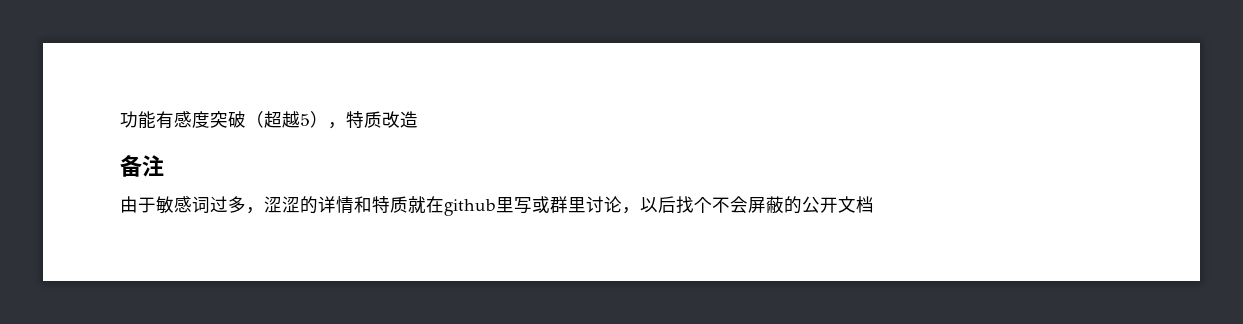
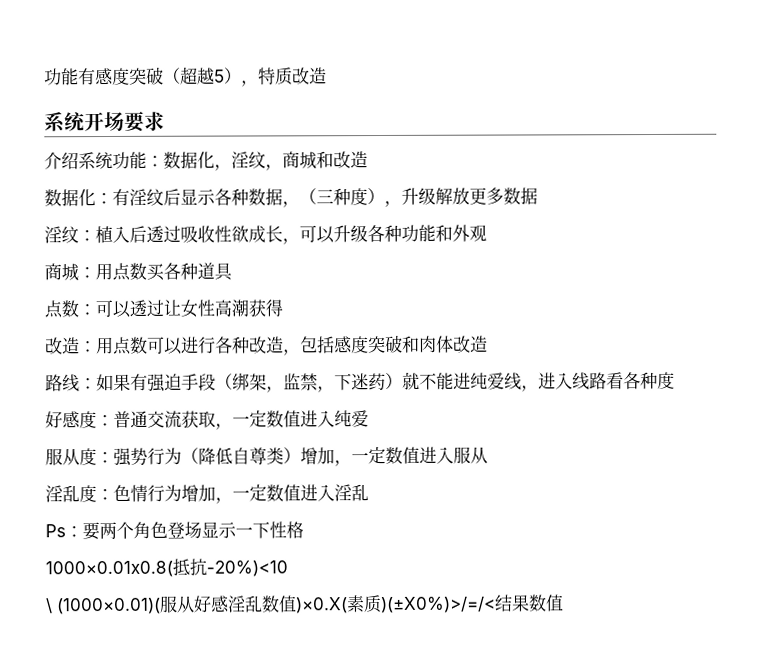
[120,155,164,177] [120,196,874,216] 备注 // 由于敏感词过多，涩涩的详情和特质就在github里写或群里讨论，以后找个不会屏蔽的公开文档 -> [44,111,165,133] [44,151,368,171] [44,187,538,208] [44,224,487,245] [44,262,233,282] [44,299,283,319] [45,334,488,356] [45,371,675,393] [45,410,369,430] [45,446,488,467] [45,484,369,504] [45,521,304,541] [45,558,288,578] [45,594,564,615] 系统开场要求 // 介绍系统功能：数据化，淫纹，商城和改造 // 数据化：有淫纹后显示各种数据，（三种度），升级解放更多数据 // 淫纹：植入后透过吸收性欲成长，可以升级各种功能和外观 // 商城：用点数买各种道具 // 点数：可以透过让女性高潮获得 // 改造：用点数可以进行各种改造，包括感度突破和肉体改造 // 路线：如果有强迫手段（绑架，监禁，下迷药）就不能进纯爱线，进入线路看各种度 // 好感度：普通交流获取，一定数值进入纯爱 // 服从度：强势行为（降低自尊类）增加，一定数值进入服从 // 淫乱度：色情行为增加，一定数值进入淫乱 // Ps：要两个角色登场显示一下性格 // 1000×0.01x0.8(抵抗-20%)<10 // \ (1000×0.01)(服从好感淫乱数值)×0.X(素质)(±X0%)>/=/<结果数值

